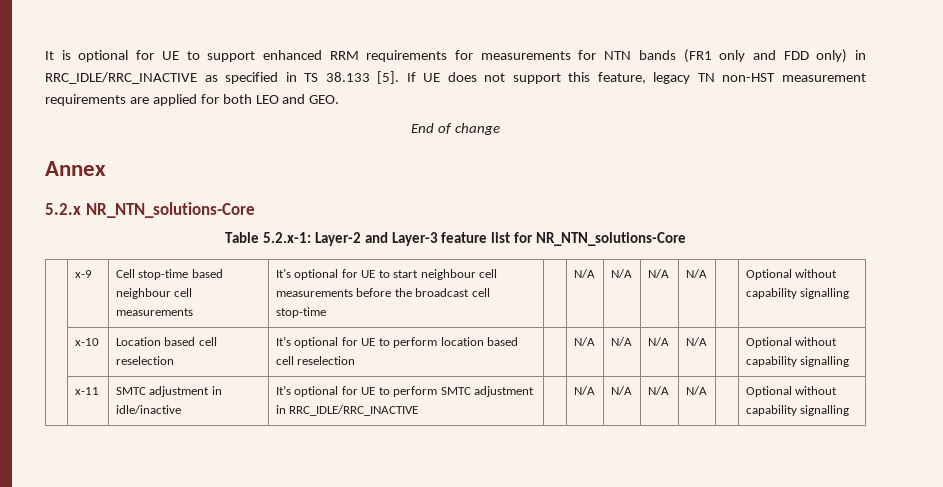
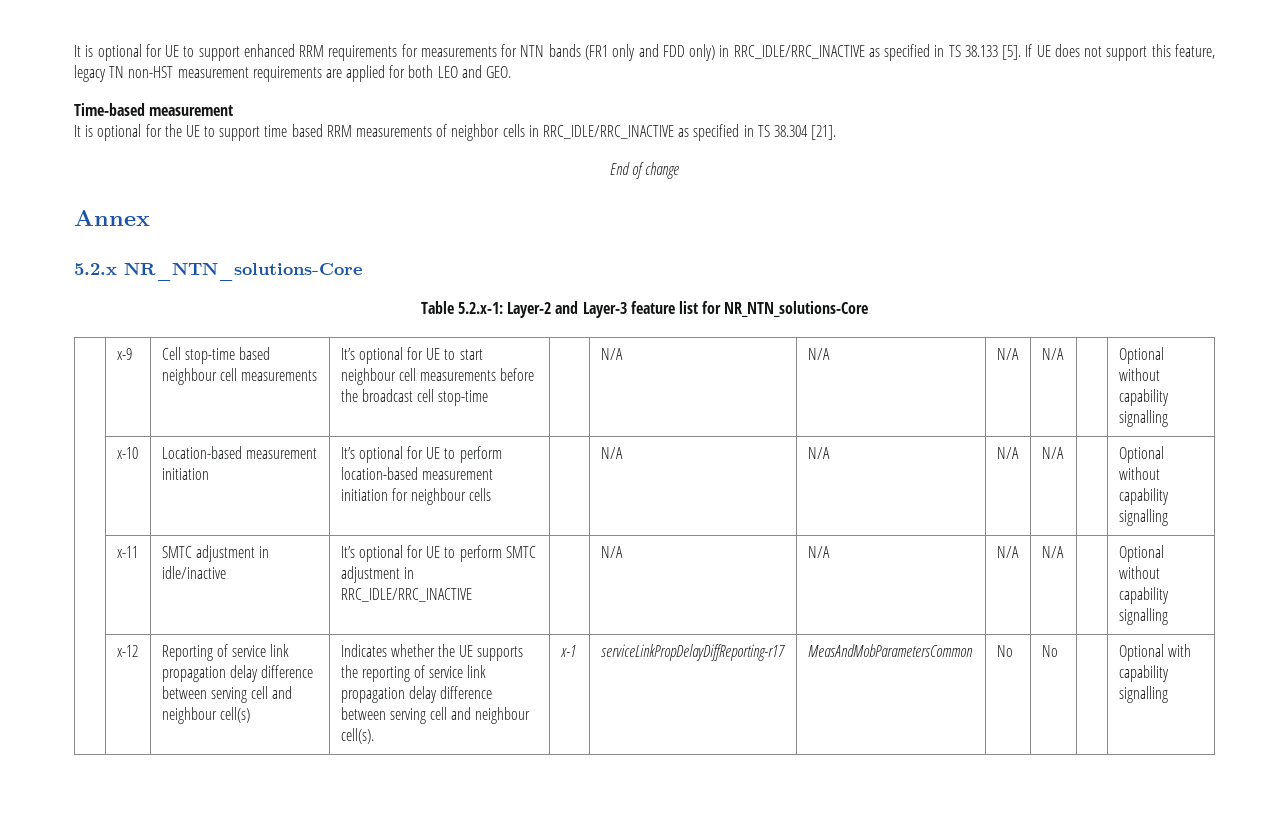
(340, 99) none -> [74,103,234,116] [74,124,837,141] // Time-based measurement // It is optional for the UE to support time based RRM measurements of neighbor cells in RRC_IDLE/RRC_INACTIVE as specified in TS 38.304 [21].
[115,337,217,346] [115,356,174,365] [275,336,519,348] [275,356,356,365] Location based cell reselection | It’s optional for UE to perform location based cell reselection -> [161,446,317,459] [161,468,209,480] [340,446,502,463] [340,467,493,480] [340,488,492,505] Location-based measurement initiation | It’s optional for UE to perform location-based measurement initiation for neighbour cells
(850, 410) none -> [116,645,138,657] [161,644,290,661] [161,665,314,682] [161,686,293,703] [161,707,250,724] [340,644,524,661] [340,665,487,682] [340,686,493,703] [340,707,531,724] [340,728,374,744] [559,645,576,657] [600,644,785,661] [807,644,973,657] [996,645,1013,657] [1041,645,1058,657] [1118,644,1191,661] [1118,665,1169,682] [1118,686,1168,703] // | x-12 | Reporting of service link propagation delay difference between serving cell and neighbour cell(s) | Indicates whether the UE supports the reporting of service link propagation delay difference between serving cell and neighbour cell(s). | x-1 | serviceLinkPropDelayDiffReporting-r17 | MeasAndMobParametersCommon | No | No | | Optional with capability signalling

